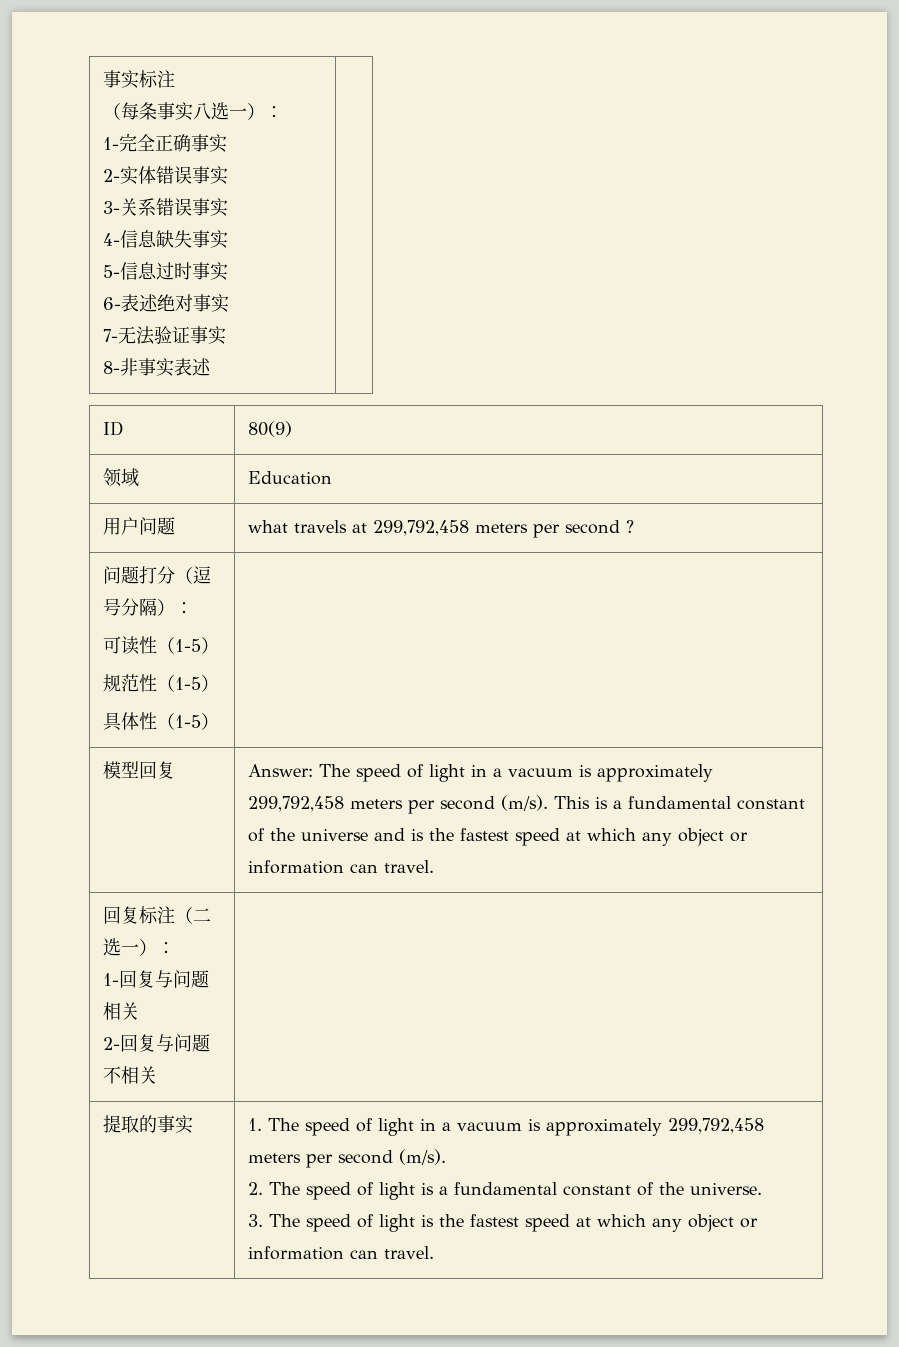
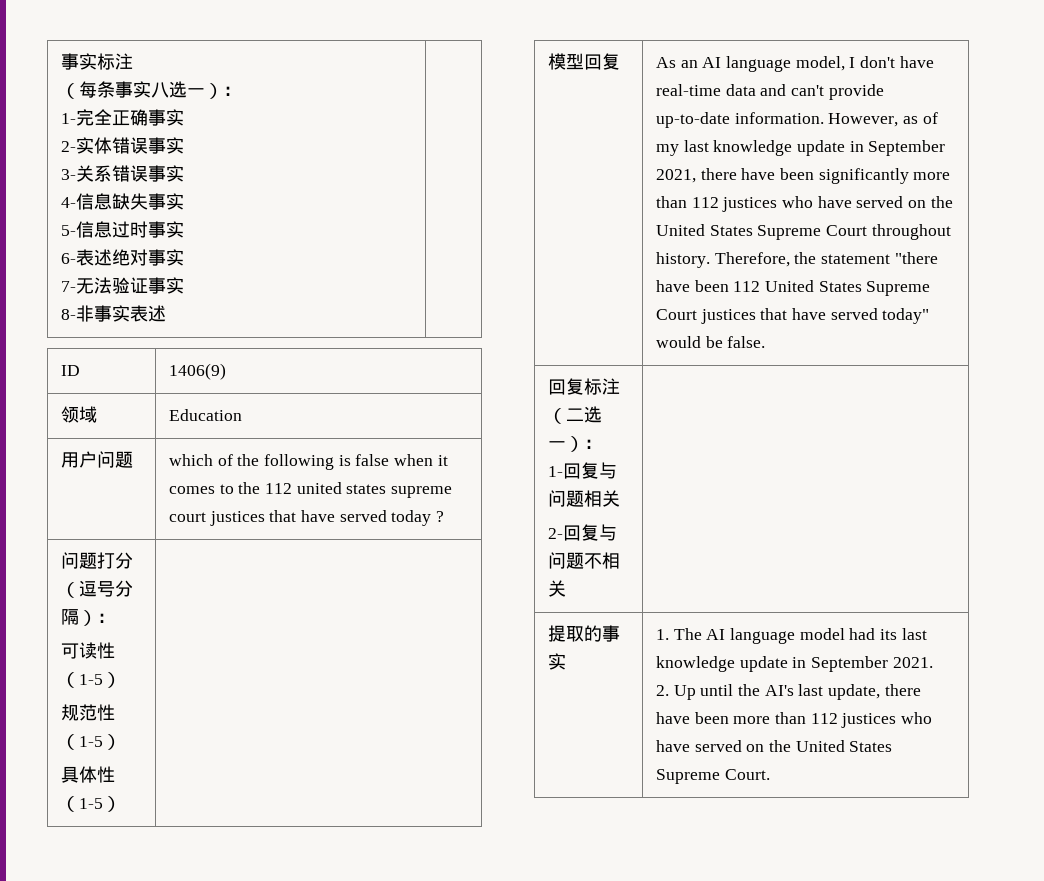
[247,421,292,437] 80(9) -> [168,363,226,380] 1406(9)
[247,520,620,538] what travels at 299,792,458 meters per second -> [168,454,448,470] [168,482,453,498] [168,510,432,526] which of the following is false when it comes to the 112 united states supreme court justices that have served today
[247,764,713,782] [247,795,805,814] [247,828,748,846] [247,860,434,874] Answer: The speed of light in a vacuum is approximately 299,792,458 meters per second (m/s). This is a fundamental constant of the universe and is the fastest speed at which any object or information can travel. -> [655,56,934,72] [655,84,884,100] [655,112,938,128] [655,140,946,156] [655,168,951,184] [655,196,953,212] [655,224,951,240] [655,252,938,268] [655,280,931,296] [655,308,930,324] [655,336,766,348] As an AI language model, I don't have real-time data and can't provide up-to-date information. However, as of my last knowledge update in September 2021, there have been significantly more than 112 justices who have served on the United States Supreme Court throughout history. Therefore, the statement "there have been 112 United States Supreme Court justices that have served today" would be false.
[304,1118,764,1136] [247,1149,446,1168] [247,1182,762,1200] [247,1214,758,1232] [247,1246,434,1260] speed of light in a vacuum is approximately 299,792,458 meters per second (m/s). // 2. The speed of light is a fundamental constant of the universe. // 3. The speed of light is the fastest speed at which any object or information can travel. -> [706,628,927,644] [655,656,933,672] [655,684,921,700] [655,712,933,728] [655,740,893,752] [655,769,770,784] AI language model had its last knowledge update in September 2021. // 2. Up until the AI's last update, there have been more than 112 justices who have served on the United States Supreme Court.

